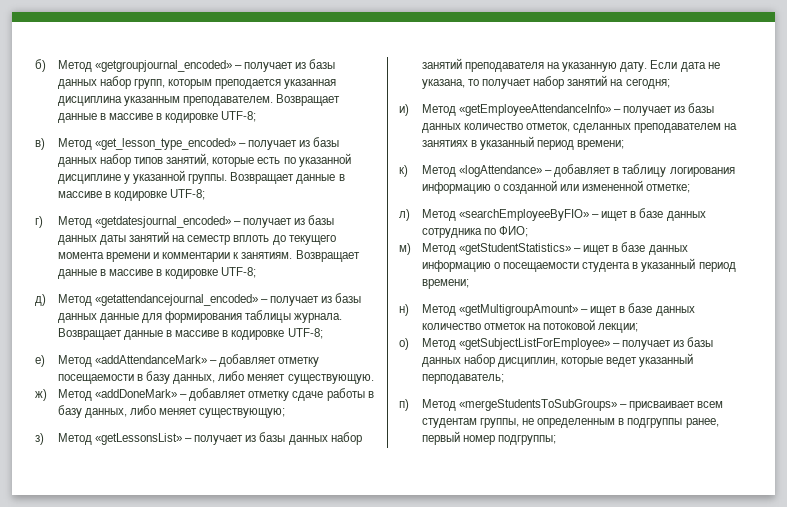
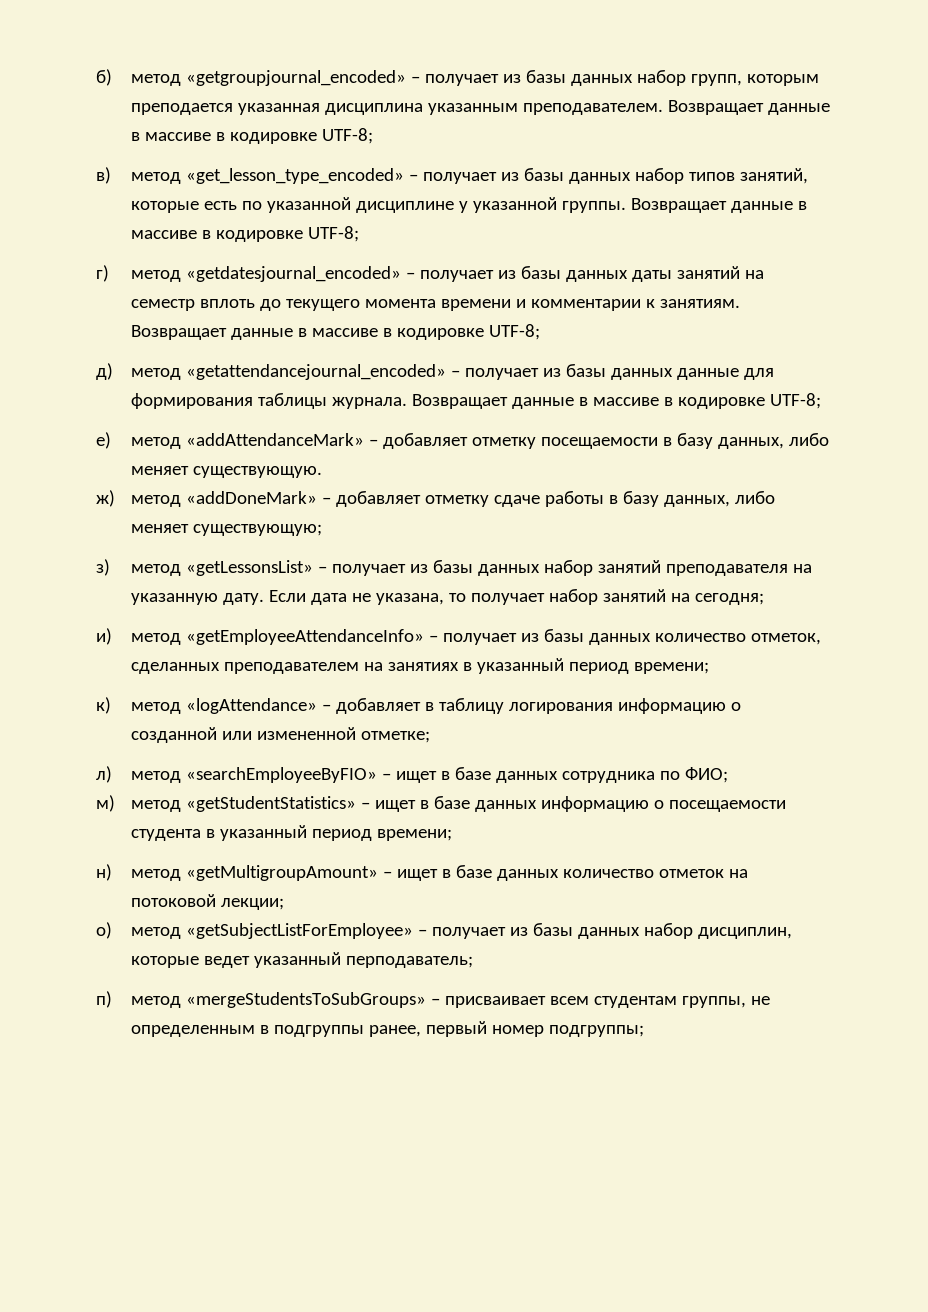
[57,60,92,72] Метод -> [131,74,182,86] метод
[57,138,92,150] Метод -> [131,172,182,184] метод
[57,216,92,228] Метод -> [131,270,182,282] метод
[57,294,92,306] Метод -> [131,368,182,380] метод
[57,355,92,367] Метод -> [131,437,182,449] метод
[57,389,92,401] Метод -> [131,495,182,507] метод
[57,433,92,445] Метод -> [131,564,182,576] метод
[421,104,456,116] Метод -> [131,633,182,645] метод
[421,165,456,177] Метод -> [131,702,182,714] метод
[421,209,456,221] Метод -> [131,771,182,783] метод
[421,243,456,255] Метод -> [131,800,182,812] метод
[421,304,456,316] Метод -> [131,869,182,881] метод
[421,338,456,350] Метод -> [131,927,182,939] метод
[421,399,456,411] Метод -> [131,996,182,1008] метод

